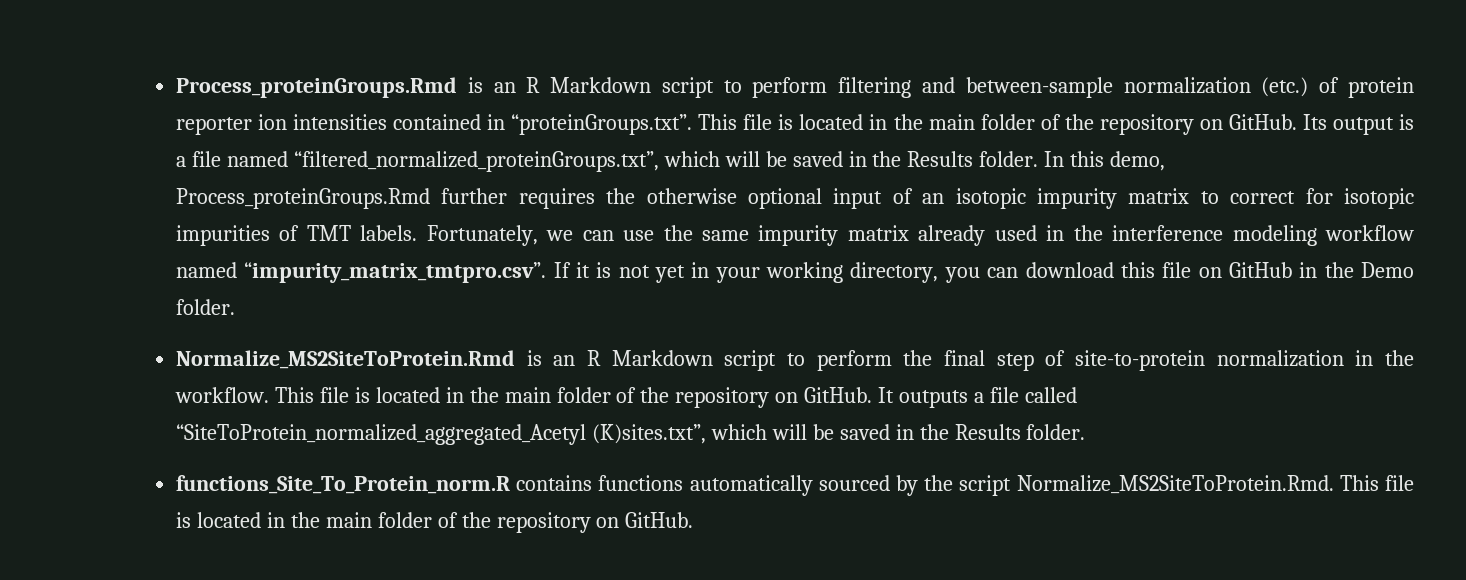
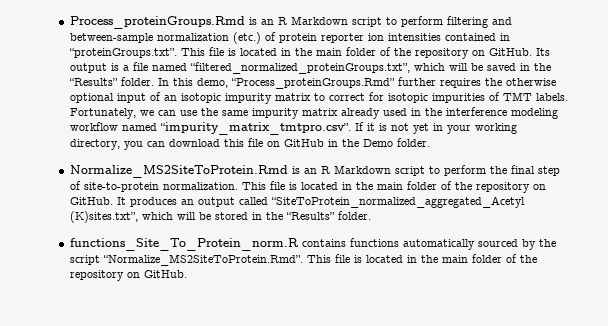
[907,151,974,167] Results -> [68,78,118,86] “Results”
[175,188,430,209] Process_proteinGroups.Rmd -> [230,78,395,89] “Process_proteinGroups.Rmd”
[1216,350,1415,367] [174,387,269,403] normalization in the workflow. -> [162,182,238,190] normalization.
[899,387,1019,408] outputs a file -> [129,197,235,207] produces an output
[839,424,1021,440] saved in the Results -> [214,212,335,220] stored in the “Results”
[1016,475,1334,494] Normalize_MS2SiteToProtein.Rmd. -> [102,254,303,266] “Normalize_MS2SiteToProtein.Rmd”.

